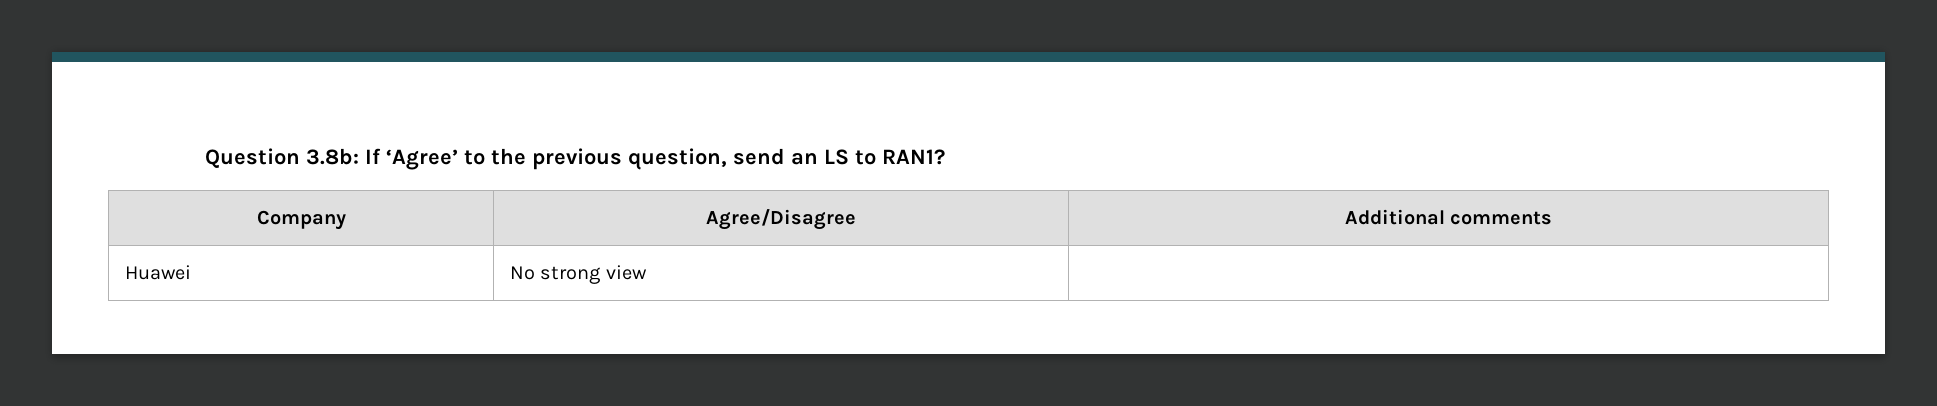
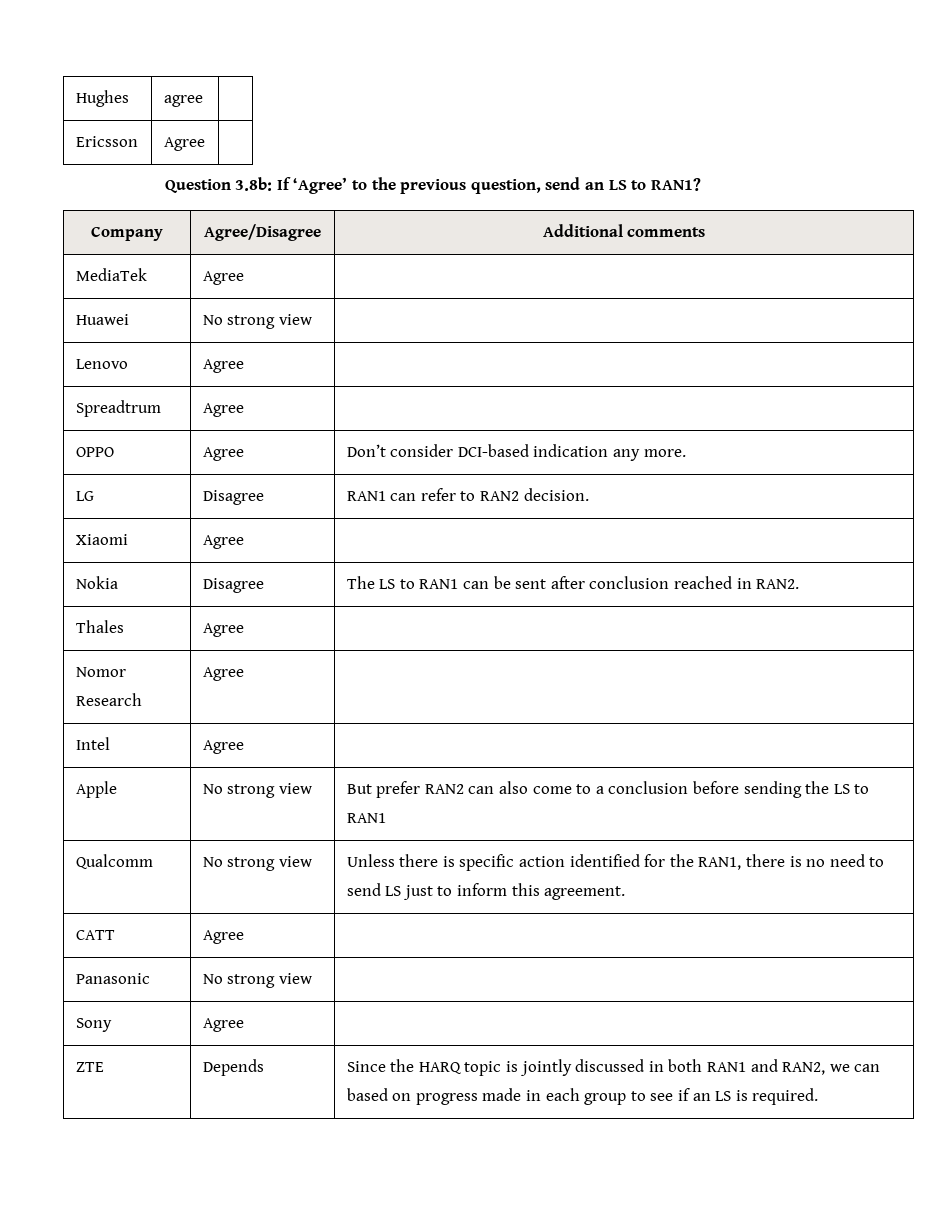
(205, 158) none -> [75,90,129,107] [163,95,203,107] [75,136,138,147] [163,137,205,151] Hughes | agree | // Ericsson | Agree | //
(1553, 218) none -> [75,268,147,281] [202,271,244,285] // MediaTek | Agree |
(647, 272) none -> [75,359,128,369] [202,359,244,373] [75,400,161,417] [202,403,244,417] [75,447,114,457] [202,447,244,461] [346,444,686,461] [75,491,94,501] [202,490,264,505] [346,488,589,501] [75,534,128,545] [202,535,244,549] [75,576,118,589] [202,578,264,593] [346,576,800,589] [75,620,124,633] [202,623,244,637] [75,667,126,677] [75,693,142,706] [202,667,244,681] [75,737,110,750] [202,740,244,754] [75,781,117,798] [202,783,312,798] [346,781,870,798] [346,813,386,823] [75,854,153,869] [202,856,312,871] [346,854,885,871] [346,883,626,900] [75,930,115,940] [202,930,244,944] [75,973,150,984] [202,973,312,988] [75,1018,112,1032] [202,1018,244,1032] [75,1062,104,1072] [202,1059,264,1076] [346,1059,881,1076] [346,1088,819,1105] // Lenovo | Agree | // Spreadtrum | Agree | // OPPO | Agree | Don’t consider DCI-based indication any more. // LG | Disagree | RAN1 can refer to RAN2 decision. // Xiaomi | Agree | // Nokia | Disagree | The LS to RAN1 can be sent after conclusion reached in RAN2. // Thales | Agree | // Nomor Research | Agree | // Intel | Agree | // Apple | No strong view | But prefer RAN2 can also come to a conclusion before sending the LS to RAN1 // Qualcomm | No strong view | Unless there is specific action identified for the RAN1, there is no need to send LS just to inform this agreement. // CATT | Agree | // Panasonic | No strong view | // Sony | Agree | // ZTE | Depends | Since the HARQ topic is jointly discussed in both RAN1 and RAN2, we can based on progress made in each group to see if an LS is required.

